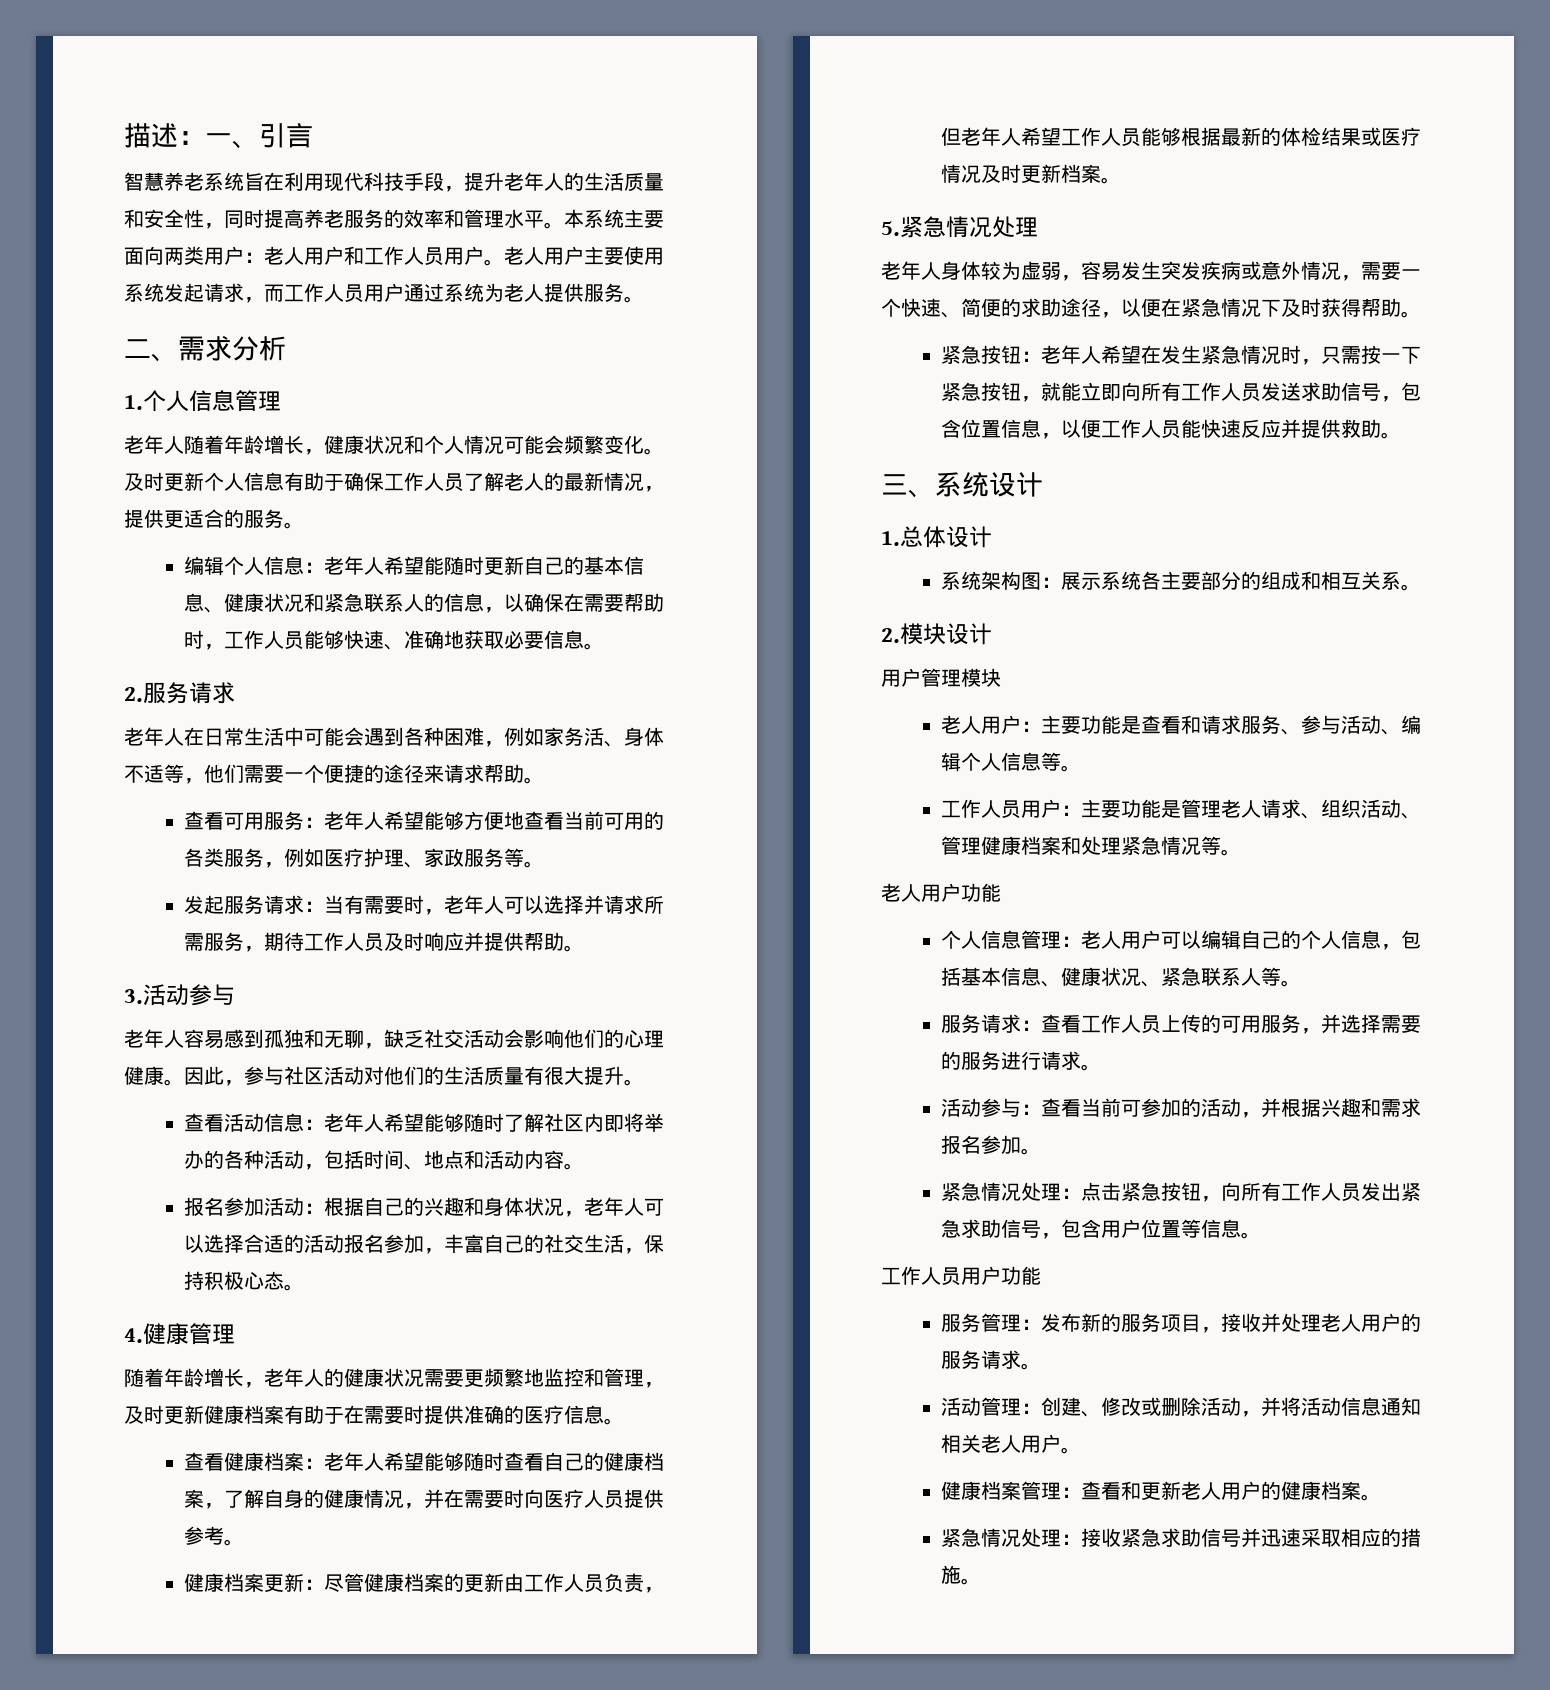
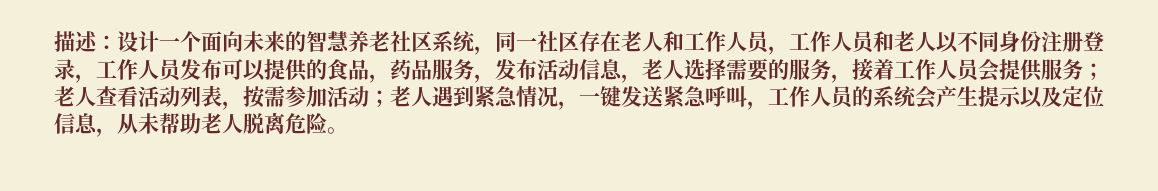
[205,123,313,149] [124,172,664,192] [124,209,664,229] [124,246,664,266] [124,283,644,303] [124,335,286,362] [124,390,281,412] [124,435,664,455] [124,472,664,492] [124,509,304,529] [184,556,645,576] [184,593,665,613] [184,630,605,650] [124,682,235,704] [124,727,664,747] [124,764,544,784] [184,811,665,830] [184,848,545,868] [184,895,665,915] [184,932,585,952] [124,984,235,1006] [124,1029,664,1049] [124,1066,644,1086] [184,1113,665,1132] [184,1150,585,1170] [184,1197,665,1217] [184,1234,665,1254] [184,1271,305,1291] [124,1323,235,1345] [124,1368,664,1388] [124,1405,624,1425] [184,1452,665,1471] [184,1489,665,1509] [184,1526,245,1546] [184,1573,665,1593] [941,127,1422,147] [941,164,1122,184] [881,216,1038,238] [881,261,1421,281] [881,298,1421,318] [941,345,1422,365] [941,382,1422,402] [941,419,1402,439] [881,472,1043,498] [881,526,992,548] [941,571,1422,591] [881,623,992,645] [881,668,1001,687] [941,715,1422,735] [941,752,1082,772] [941,799,1422,819] [941,836,1242,856] [881,883,1001,902] [941,930,1422,950] [941,967,1302,987] [941,1014,1422,1034] [941,1051,1102,1071] [941,1098,1422,1118] [941,1135,1042,1155] [941,1182,1422,1202] [941,1219,1262,1239] [881,1266,1041,1286] [941,1313,1422,1333] [941,1350,1042,1370] [941,1397,1422,1417] [941,1434,1082,1454] [941,1481,1382,1501] [941,1528,1422,1548] [941,1565,962,1584] 一、引言 // 智慧养老系统旨在利用现代科技手段，提升老年人的生活质量和安全性，同时提高养老服务的效率和管理水平。本系统主要面向两类用户：老人用户和工作人员用户。老人用户主要使用系统发起请求，而工作人员用户通过系统为老人提供服务。 // 二、需求分析 // 1.个人信息管理 // 老年人随着年龄增长，健康状况和个人情况可能会频繁变化。及时更新个人信息有助于确保工作人员了解老人的最新情况，提供更适合的服务。 // 编辑个人信息：老年人希望能随时更新自己的基本信息、健康状况和紧急联系人的信息，以确保在需要帮助时，工作人员能够快速、准确地获取必要信息。 // 2.服务请求 // 老年人在日常生活中可能会遇到各种困难，例如家务活、身体不适等，他们需要一个便捷的途径来请求帮助。 // 查看可用服务：老年人希望能够方便地查看当前可用的各类服务，例如医疗护理、家政服务等。 // 发起服务请求：当有需要时，老年人可以选择并请求所需服务，期待工作人员及时响应并提供帮助。 // 3.活动参与 // 老年人容易感到孤独和无聊，缺乏社交活动会影响他们的心理健康。因此，参与社区活动对他们的生活质量有很大提升。 // 查看活动信息：老年人希望能够随时了解社区内即将举办的各种活动，包括时间、地点和活动内容。 // 报名参加活动：根据自己的兴趣和身体状况，老年人可以选择合适的活动报名参加，丰富自己的社交生活，保持积极心态。 // 4.健康管理 // 随着年龄增长，老年人的健康状况需要更频繁地监控和管理，及时更新健康档案有助于在需要时提供准确的医疗信息。 // 查看健康档案：老年人希望能够随时查看自己的健康档案，了解自身的健康情况，并在需要时向医疗人员提供参考。 // 健康档案更新：尽管健康档案的更新由工作人员负责，但老年人希望工作人员能够根据最新的体检结果或医疗情况及时更新档案。 // 5.紧急情况处理 // 老年人身体较为虚弱，容易发生突发疾病或意外情况，需要一个快速、简便的求助途径，以便在紧急情况下及时获得帮助。 // 紧急按钮：老年人希望在发生紧急情况时，只需按一下紧急按钮，就能立即向所有工作人员发送求助信号，包含位置信息，以便工作人员能快速反应并提供救助。 // 三、系统设计 // 1.总体设计 // 系统架构图：展示系统各主要部分的组成和相互关系。 // 2.模块设计 // 用户管理模块 // 老人用户：主要功能是查看和请求服务、参与活动、编辑个人信息等。 // 工作人员用户：主要功能是管理老人请求、组织活动、管理健康档案和处理紧急情况等。 // 老人用户功能 // 个人信息管理：老人用户可以编辑自己的个人信息，包括基本信息、健康状况、紧急联系人等。 // 服务请求：查看工作人员上传的可用服务，并选择需要的服务进行请求。 // 活动参与：查看当前可参加的活动，并根据兴趣和需求报名参加。 // 紧急情况处理：点击紧急按钮，向所有工作人员发出紧急求助信号，包含用户位置等信息。 // 工作人员用户功能 // 服务管理：发布新的服务项目，接收并处理老人用户的服务请求。 // 活动管理：创建、修改或删除活动，并将活动信息通知相关老人用户。 // 健康档案管理：查看和更新老人用户的健康档案。 // 紧急情况处理：接收紧急求助信号并迅速采取相应的措施 -> [117,31,1104,55] [54,58,1104,83] [54,85,1104,110] [54,112,327,137] 设计一个面向未来的智慧养老社区系统，同一社区存在老人和工作人员，工作人员和老人以不同身份注册登录，工作人员发布可以提供的食品，药品服务，发布活动信息，老人选择需要的服务，接着工作人员会提供服务；老人查看活动列表，按需参加活动；老人遇到紧急情况，一键发送紧急呼叫，工作人员的系统会产生提示以及定位信息，从未帮助老人脱离危险

